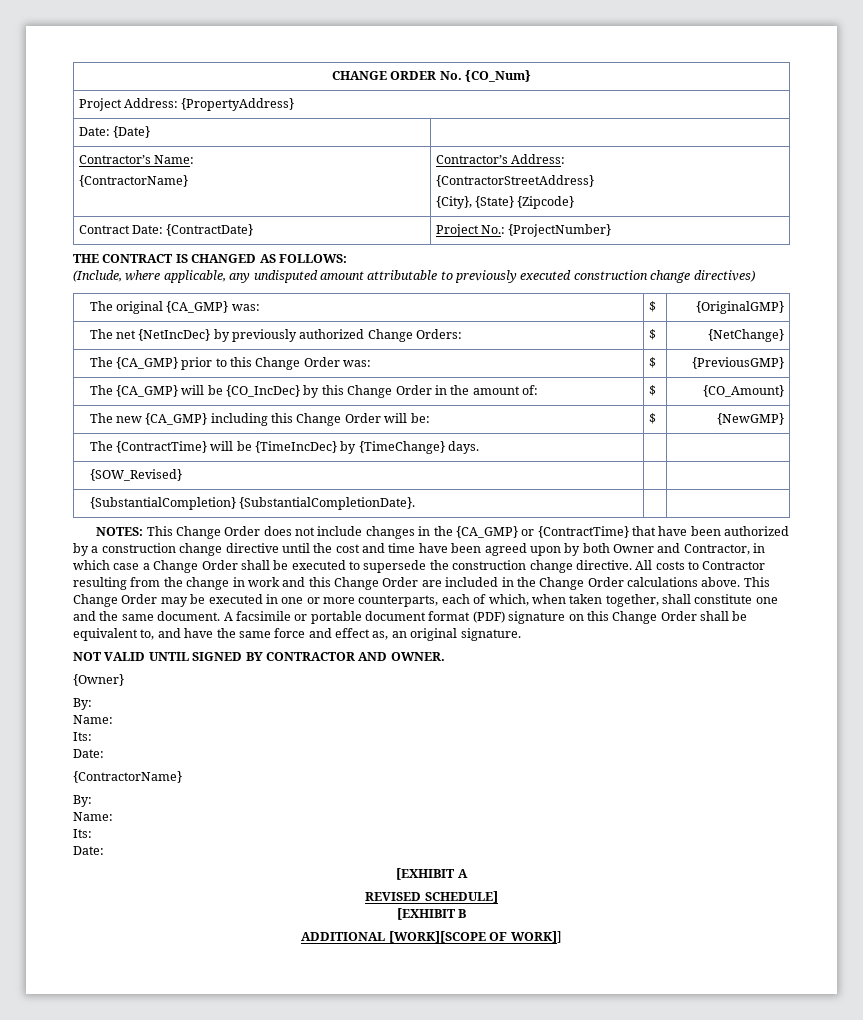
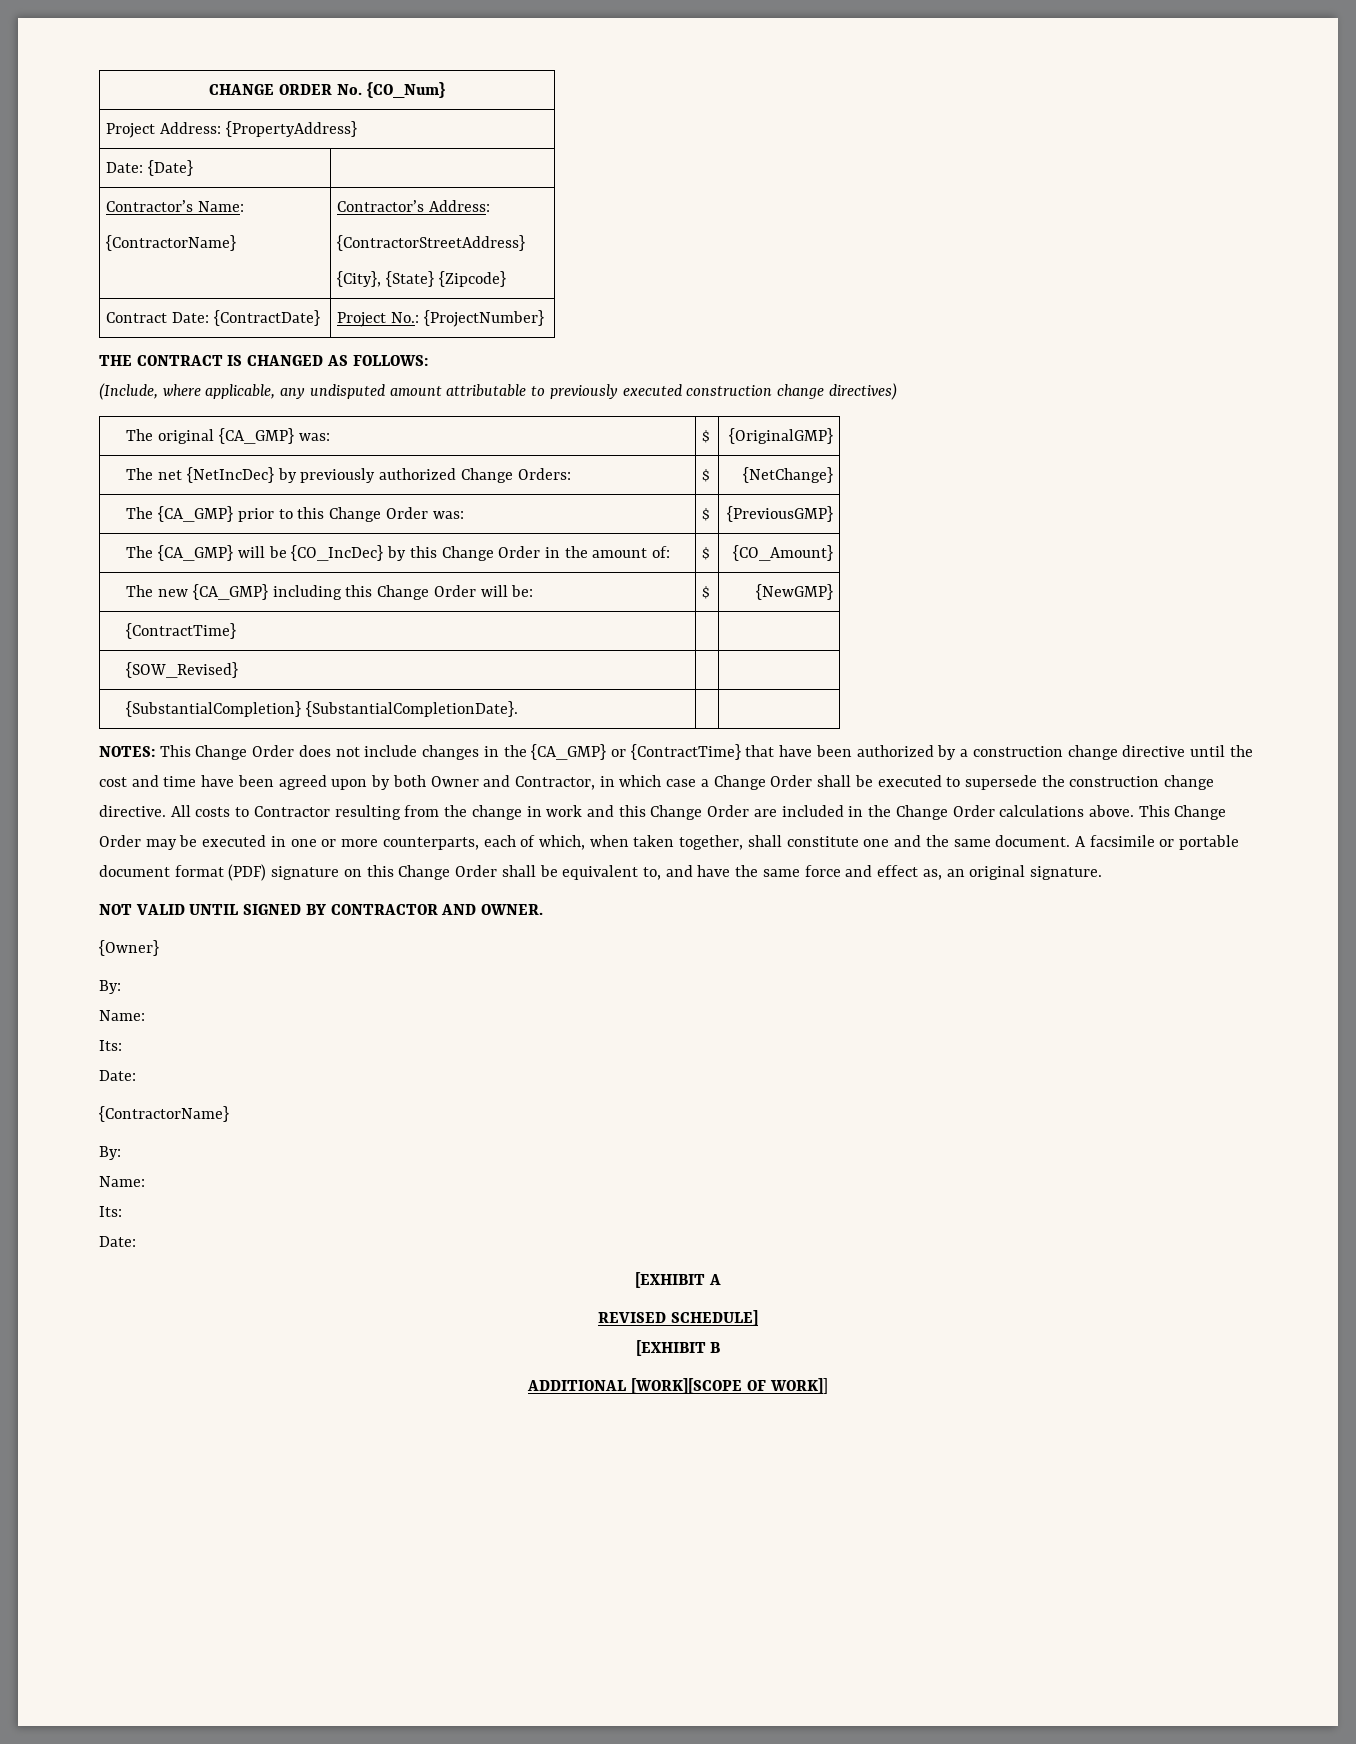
[89,441,480,454] The {ContractTime} will be {TimeIncDec} by {TimeChange} days. -> [126,623,237,639] {ContractTime}

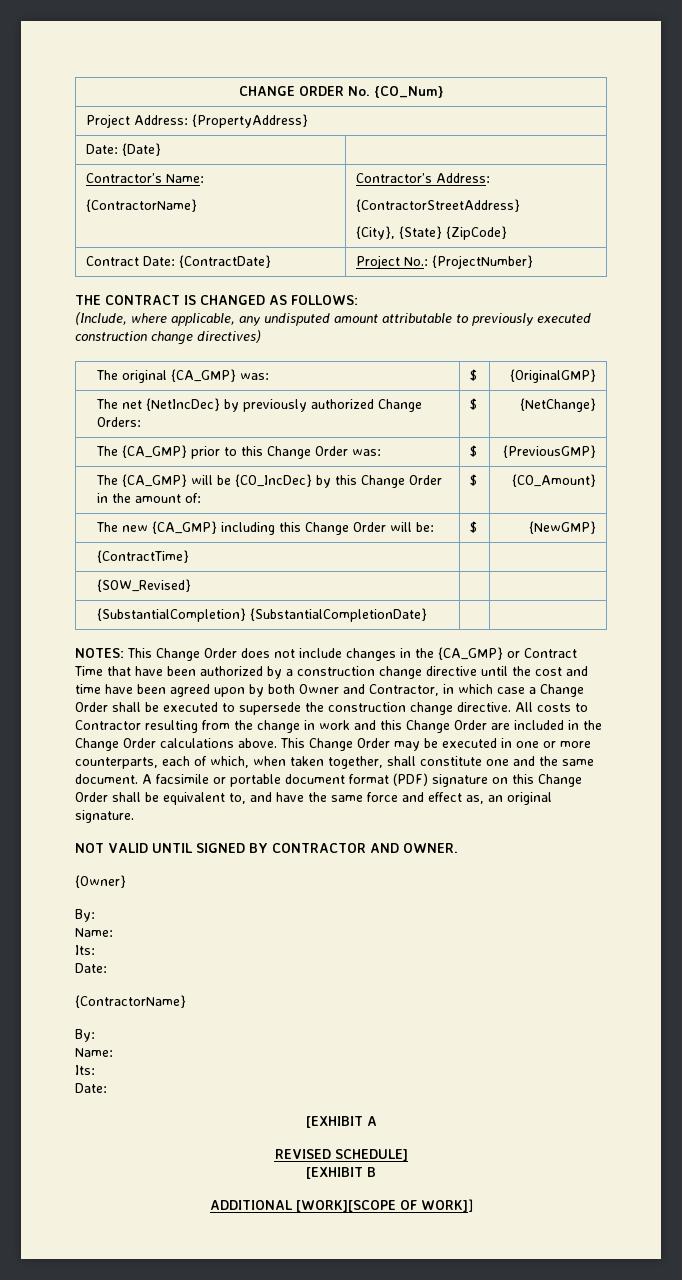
[438,271,506,287] {Zipcode} -> [446,226,508,240] {ZipCode}
[306,701,519,717] {SubstantialCompletionDate}. -> [249,608,427,622] {SubstantialCompletionDate}
[630,744,741,760] {ContractTime} -> [524,648,577,658] [74,666,103,676] Contract Time

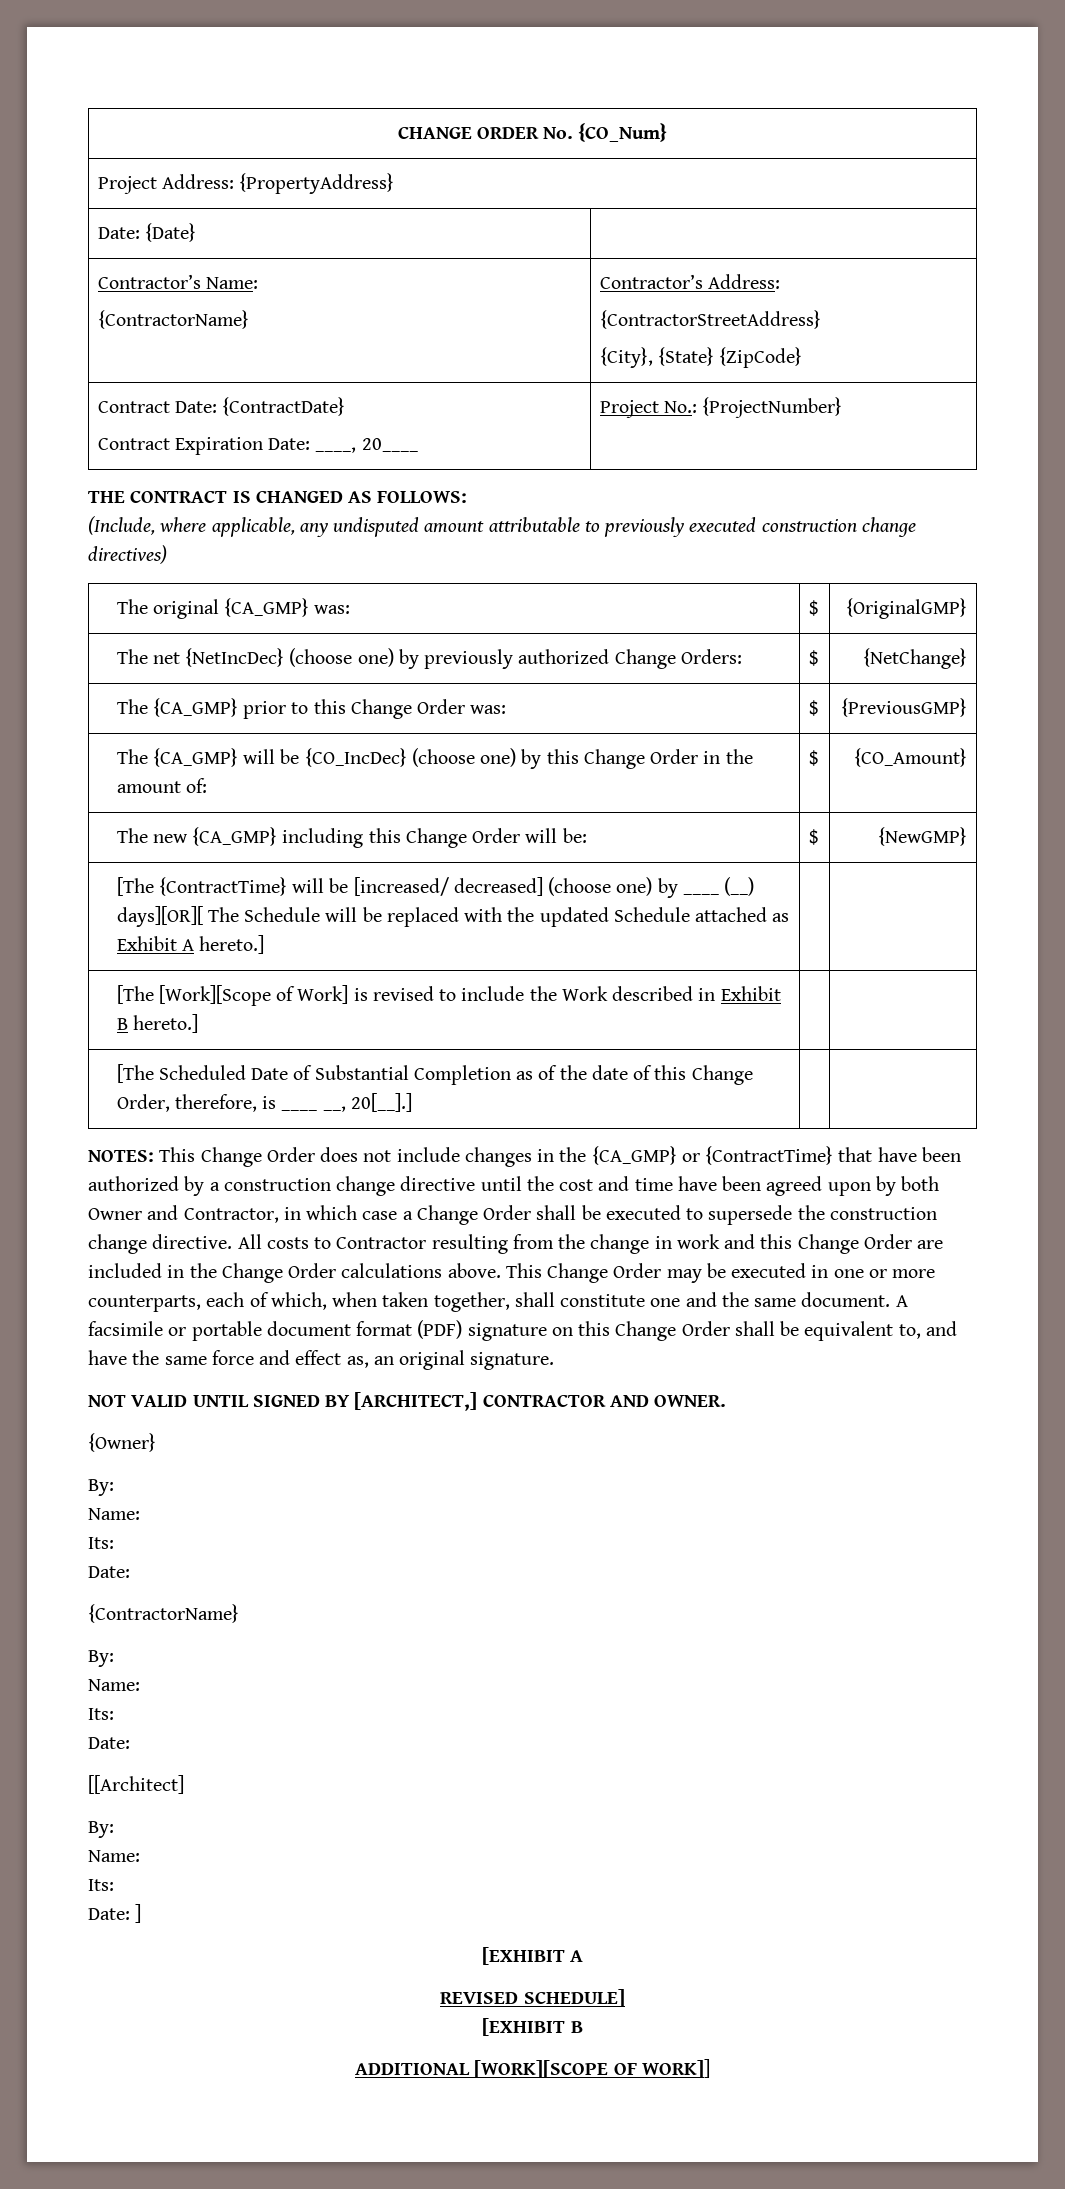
(272, 261) none -> [97,437,418,455] // Contract Expiration Date: ____, 20____
(220, 404) none -> [289,648,394,667] (choose one)
(312, 480) none -> [411,748,517,767] (choose one)
[96,550,189,563] [96,579,191,592] [96,608,427,622] {ContractTime} | | // {SOW_Revised} | | // {SubstantialCompletion} {SubstantialCompletionDate} -> [116,877,755,898] [116,906,790,927] [116,935,265,954] [116,985,781,1006] [116,1014,198,1033] [116,1064,753,1085] [116,1094,277,1112] [281,1093,412,1112] [The {ContractTime} will be [increased/ decreased] (choose one) by ____ (__) days][OR][ The Schedule will be replaced with the updated Schedule attached as Exhibit A hereto.] | | // [The [Work][Scope of Work] is revised to include the Work described in Exhibit B hereto.] | | // [The Scheduled Date of Substantial Completion as of the date of this Change Order, therefore, is ____ __, 20[__].]
[524,648,577,658] [74,666,103,676] Contract Time -> [705,1146,834,1165] {ContractTime}
(268, 848) none -> [354,1392,478,1411] [ARCHITECT,]
(107, 1088) none -> [88,1775,184,1794] [88,1821,114,1838] [88,1850,140,1862] [88,1879,114,1891] [88,1904,142,1923] // [[Architect] // By: // Name: // Its: // Date: ]

